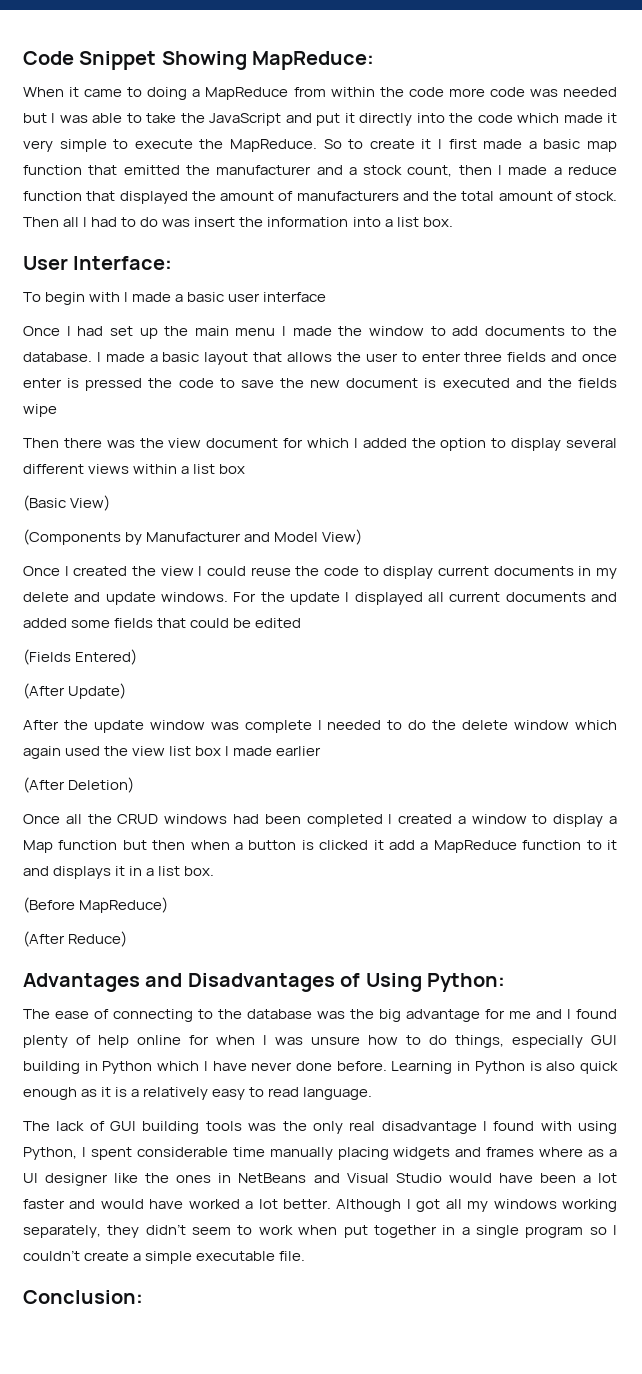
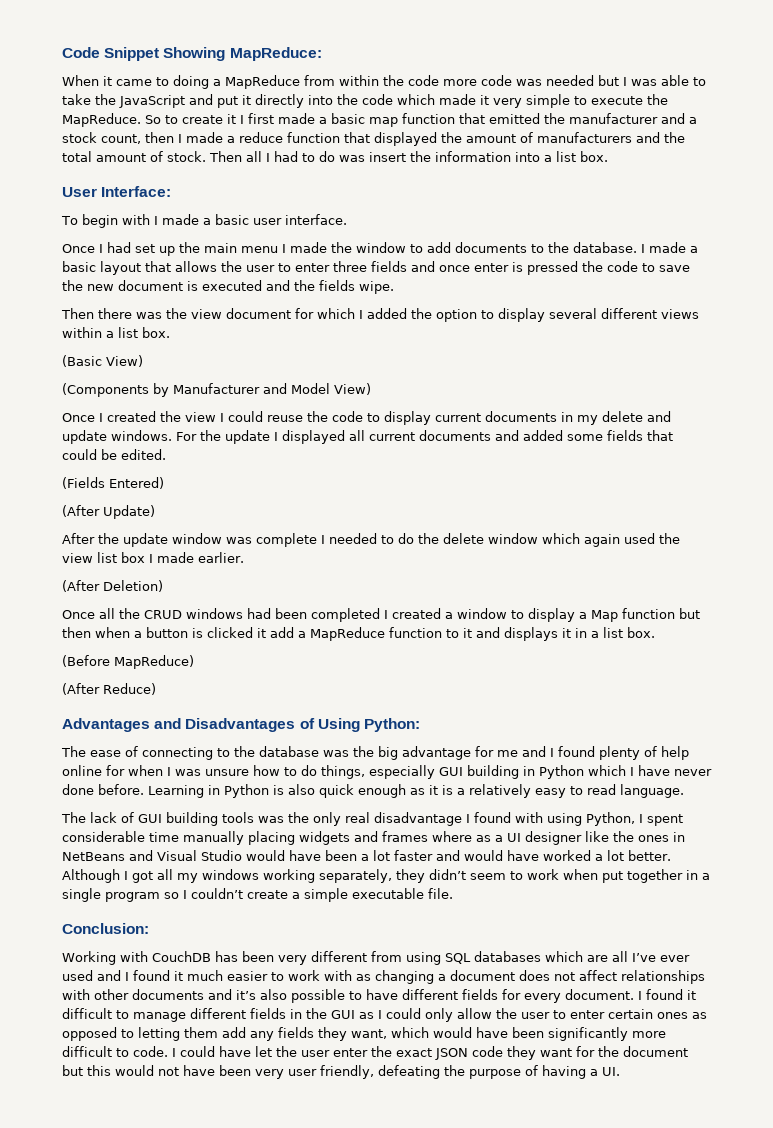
[263,292,327,302] interface -> [284,214,347,225] interface.
[23,404,57,417] wipe -> [359,281,394,294] wipe.
[219,464,246,474] box -> [142,327,170,338] box.
[255,618,302,628] edited -> [121,449,166,460] edited.
[276,746,322,756] earlier -> [198,552,244,563] earlier.
(143, 1297) none -> [62,951,690,965] [62,970,705,984] [62,989,696,1003] [62,1008,707,1022] [62,1027,666,1041] [62,1046,688,1060] [62,1065,620,1079] // Working with CouchDB has been very different from using SQL databases which are all I’ve ever used and I found it much easier to work with as changing a document does not affect relationships with other documents and it’s also possible to have different fields for every document. I found it difficult to manage different fields in the GUI as I could only allow the user to enter certain ones as opposed to letting them add any fields they want, which would have been significantly more difficult to code. I could have let the user enter the exact JSON code they want for the document but this would not have been very user friendly, defeating the purpose of having a UI.

